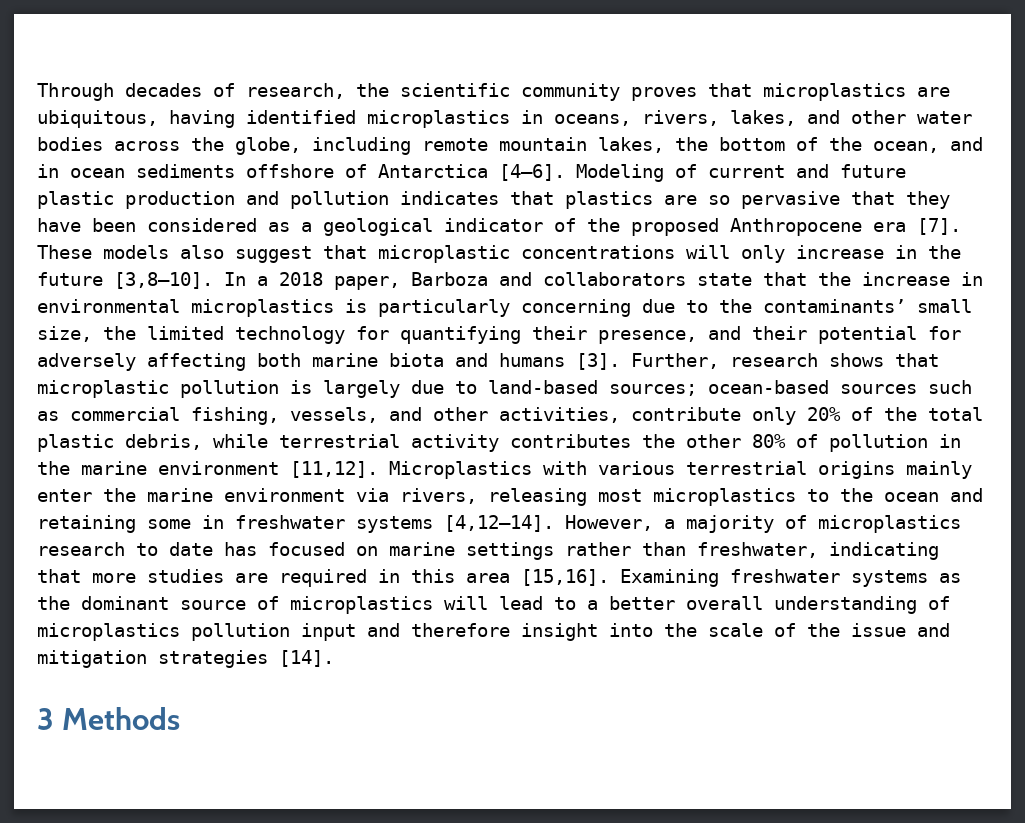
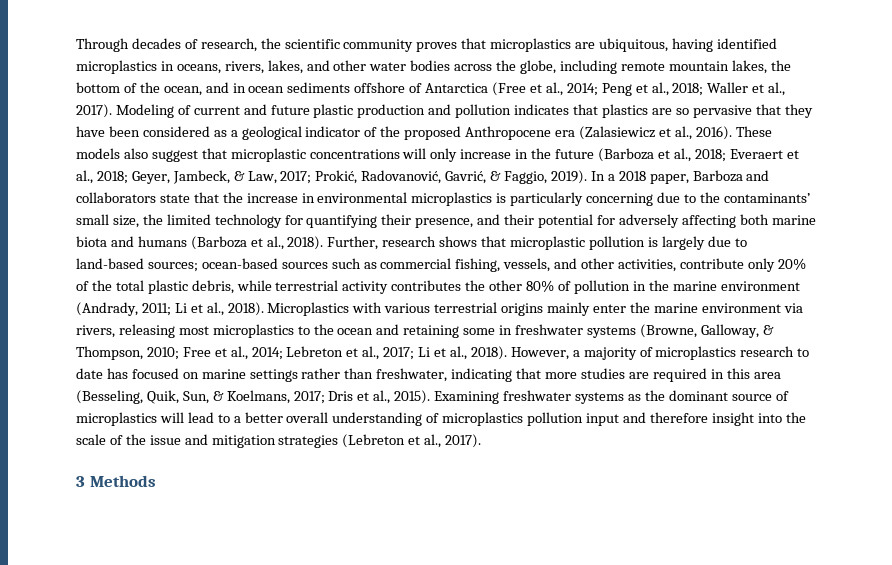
[499,164,565,181] [4–6]. -> [492,82,786,96] [76,104,112,118] (Free et al., 2014; Peng et al., 2018; Waller et al., 2017).
[917,218,961,235] [7]. -> [578,126,732,140] (Zalasiewicz et al., 2016).
[114,272,213,289] [3,8–10]. -> [597,148,799,162] [76,170,587,184] (Barboza et al., 2018; Everaert et al., 2018; Geyer, Jambeck, & Law, 2017; Prokić, Radovanović, Gavrić, & Faggio, 2019).
[576,353,620,370] [3]. -> [190,236,324,250] (Barboza et al., 2018).
[290,461,378,478] [11,12]. -> [76,302,264,316] (Andrady, 2011; Li et al., 2018).
[444,515,554,532] [4,12–14]. -> [639,324,774,338] [76,346,507,360] (Browne, Galloway, & Thompson, 2010; Free et al., 2014; Lebreton et al., 2017; Li et al., 2018).
[521,569,609,586] [15,16]. -> [76,390,431,404] (Besseling, Quik, Sun, & Koelmans, 2017; Dris et al., 2015).
[279,650,334,667] [14]. -> [342,434,482,448] (Lebreton et al., 2017).

